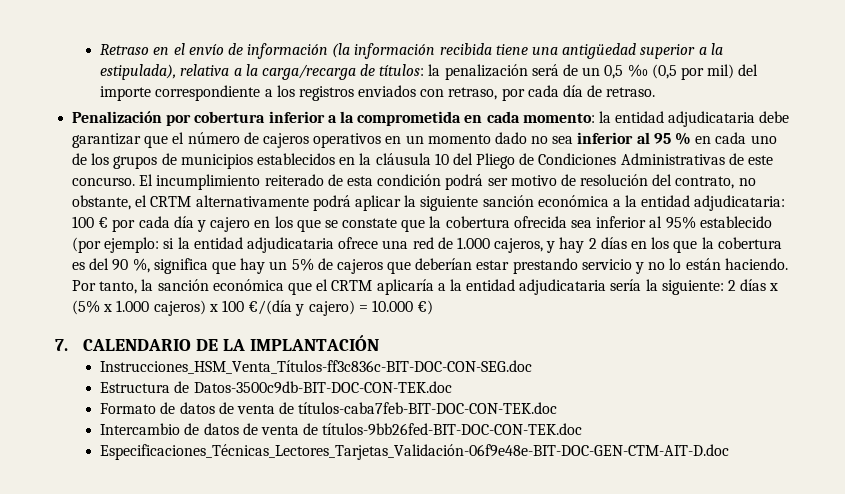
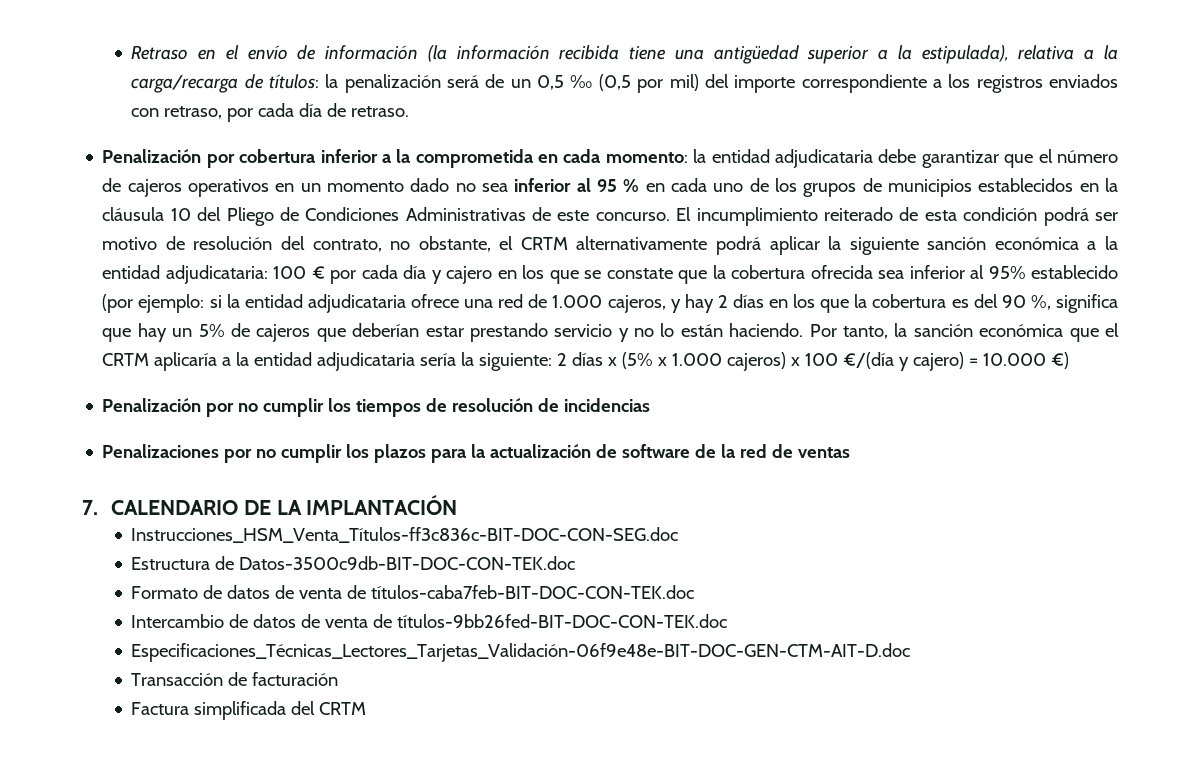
(434, 307) none -> [102,398,651,417] [102,444,851,463] // Penalización por no cumplir los tiempos de resolución de incidencias // Penalizaciones por no cumplir los plazos para la actualización de software de la red de ventas
(730, 452) none -> [131,672,339,686] [131,701,367,720] // Transacción de facturación // Factura simplificada del CRTM

